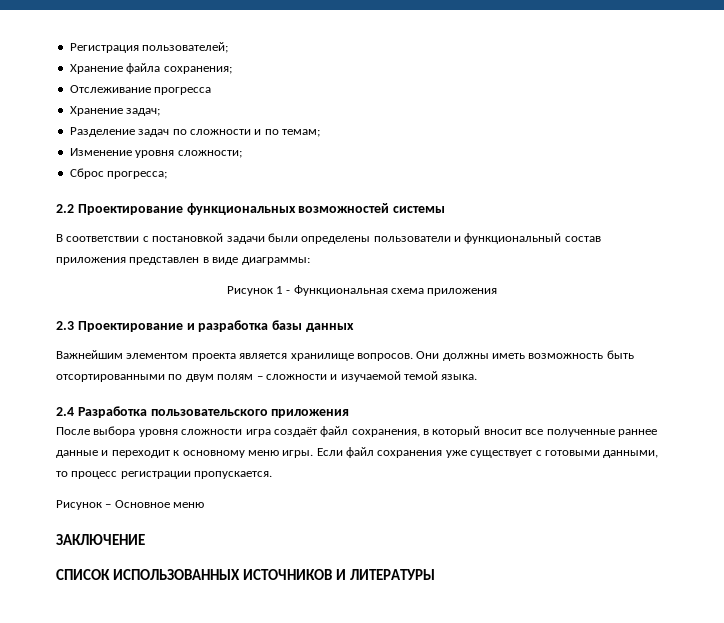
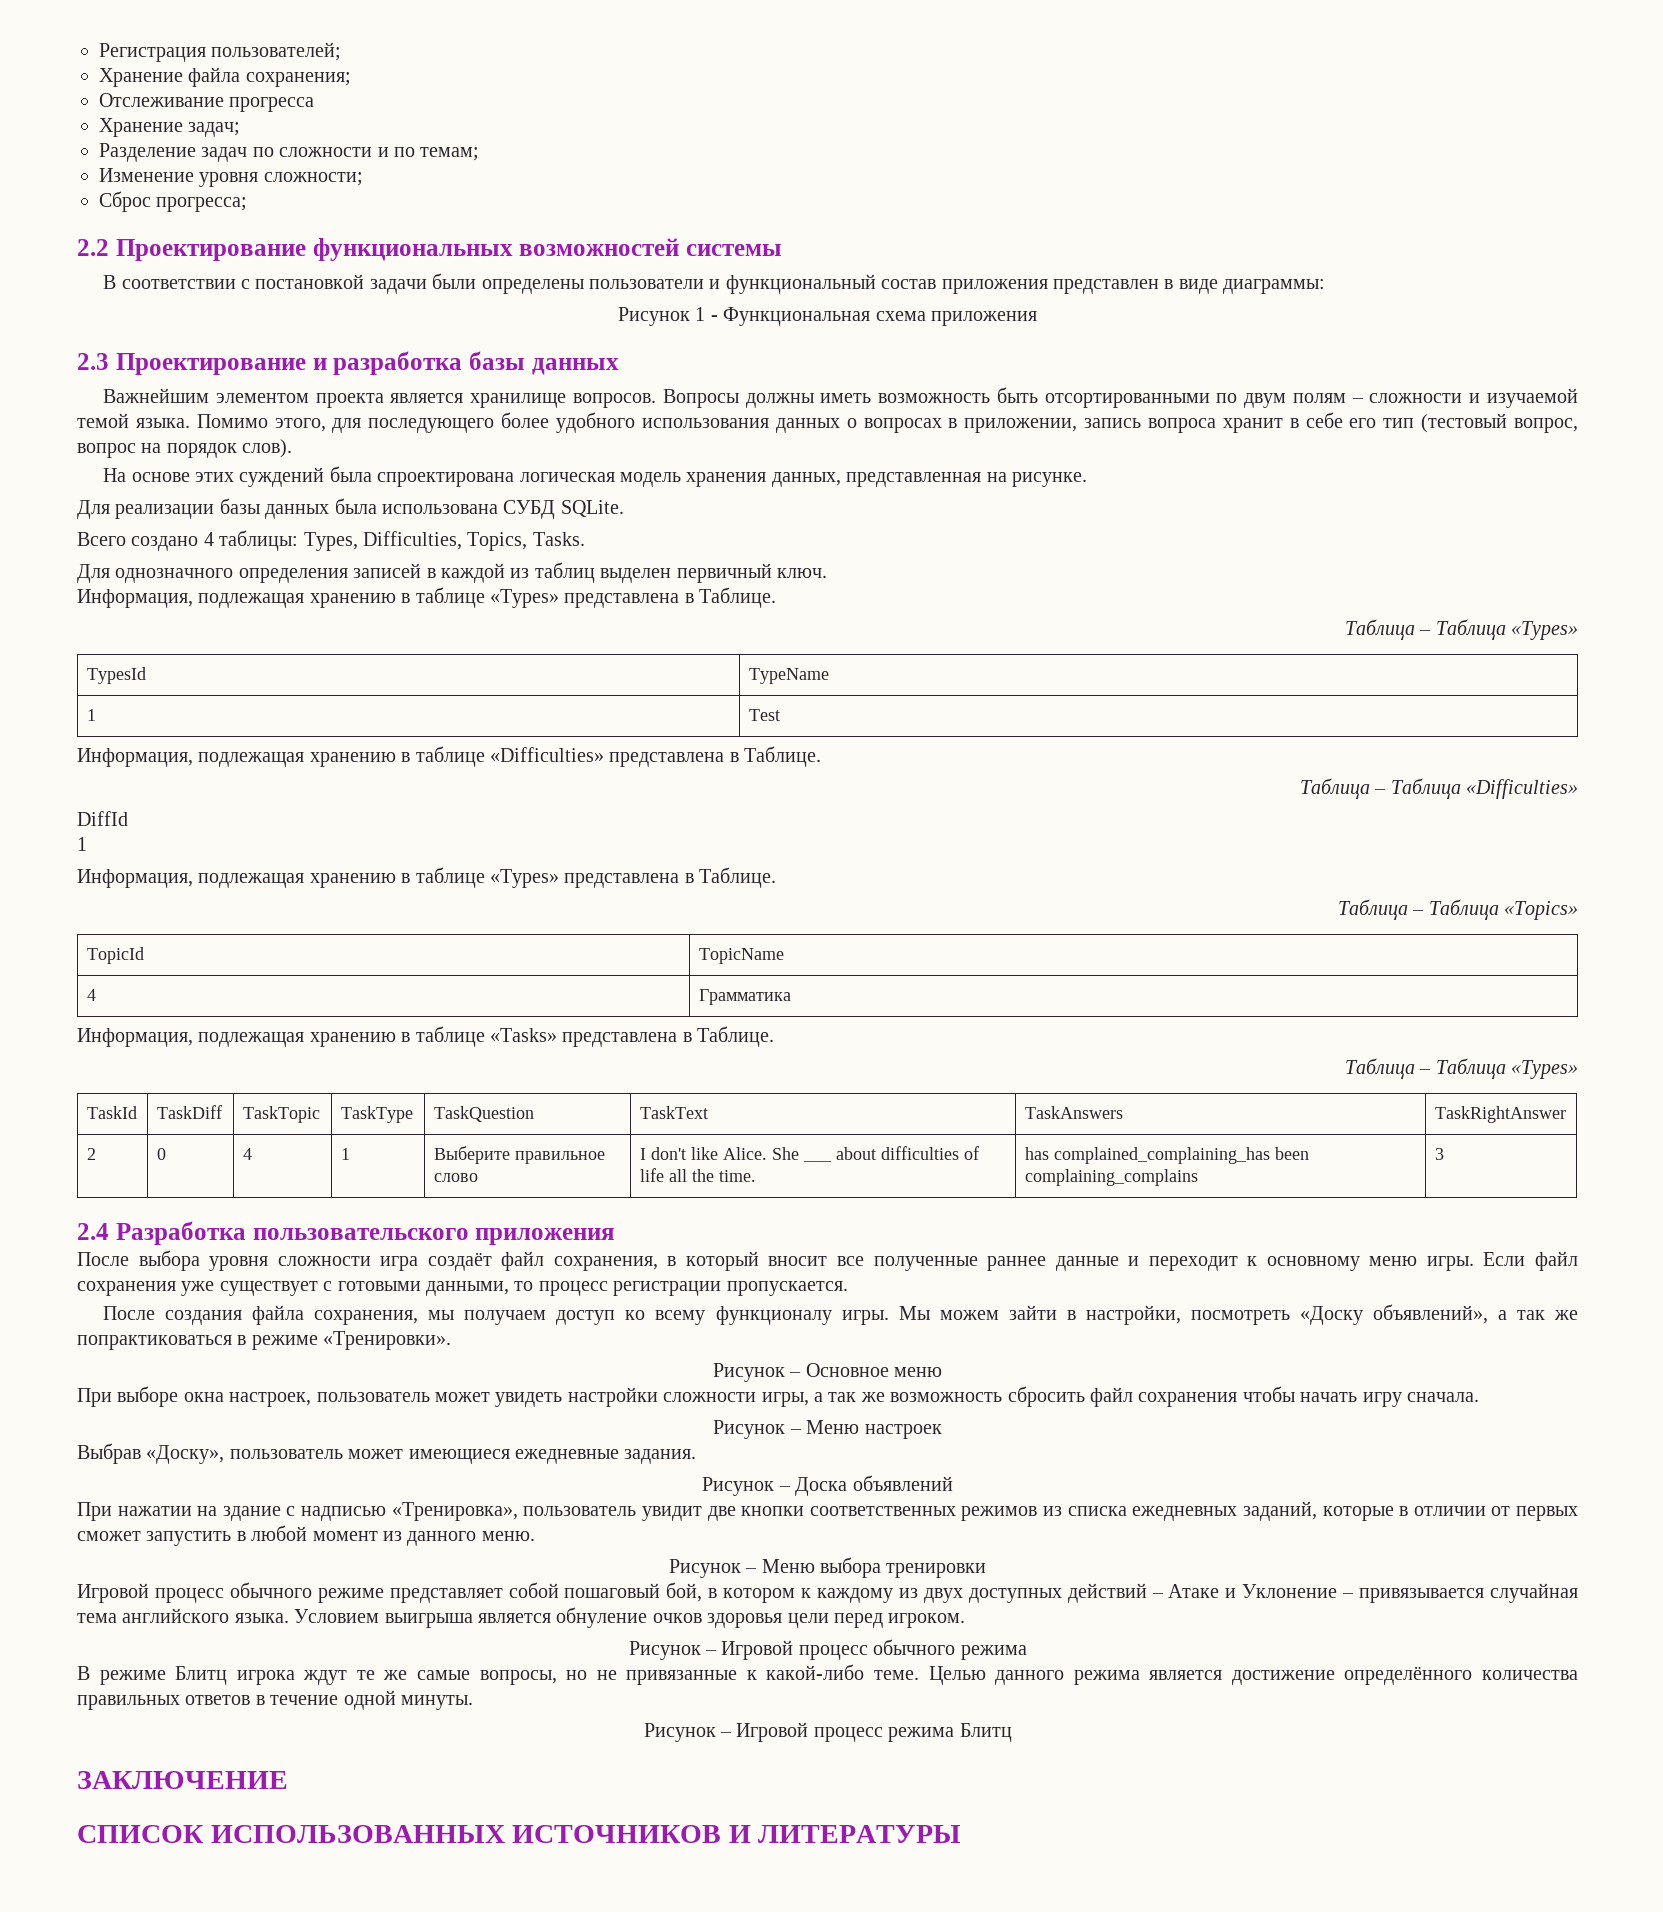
[416,351,440,359] Они -> [662,389,739,408] Вопросы
(478, 377) none -> [196,412,1578,433] [77,439,293,458] [103,466,1087,487] [77,498,624,519] [77,530,585,551] [77,562,827,583] [77,587,777,608] [1344,619,1579,640] [86,667,146,684] [748,668,829,684] [86,709,96,721] [748,709,780,721] [77,746,822,767] [1299,778,1579,799] [77,811,128,826] [77,837,87,851] [77,867,777,888] [1337,899,1579,920] [86,947,144,964] [698,948,784,964] [86,989,96,1001] [698,989,791,1005] [77,1026,775,1047] [1344,1058,1579,1079] [86,1106,137,1119] [156,1105,222,1119] [242,1106,320,1123] [340,1106,413,1123] [433,1106,534,1122] [639,1106,708,1119] [1024,1106,1123,1119] [1434,1106,1566,1123] [86,1148,96,1160] [156,1148,166,1160] [242,1148,252,1160] [340,1148,350,1160] [433,1146,605,1164] [433,1173,478,1182] [639,1147,799,1160] [802,1160,832,1162] [835,1146,979,1160] [639,1168,756,1182] [1024,1147,1309,1164] [1024,1169,1198,1186] [1434,1148,1444,1160] Помимо этого, для последующего более удобного использования данных о вопросах в приложении, запись вопроса хранит в себе его тип (тестовый вопрос, вопрос на порядок слов). // На основе этих суждений была спроектирована логическая модель хранения данных, представленная на рисунке. // Для реализации базы данных была использована СУБД SQLite. // Всего создано 4 таблицы: Types, Difficulties, Topics, Tasks. // Для однозначного определения записей в каждой из таблиц выделен первичный ключ. // Информация, подлежащая хранению в таблице «Types» представлена в Таблице. // Таблица – Таблица «Types» // TypesId | TypeName // 1 | Test // Информация, подлежащая хранению в таблице «Difficulties» представлена в Таблице. // Таблица – Таблица «Difficulties» // DiffId // 1 // Информация, подлежащая хранению в таблице «Types» представлена в Таблице. // Таблица – Таблица «Topics» // TopicId | TopicName // 4 | Грамматика // Информация, подлежащая хранению в таблице «Tasks» представлена в Таблице. // Таблица – Таблица «Types» // TaskId | TaskDiff | TaskTopic | TaskType | TaskQuestion | TaskText | TaskAnswers | TaskRightAnswer // 2 | 0 | 4 | 1 | Выберите правильное слово | I don't like Alice. She ___ about difficulties of life all the time. | has complained_complaining_has been complaining_complains | 3
[56,500,205,510] Рисунок – Основное меню -> [103,1304,1578,1325] [77,1331,452,1350] [712,1363,943,1382] [77,1386,1480,1407] [713,1420,942,1439] [77,1443,697,1464] [702,1475,953,1496] [77,1501,1579,1521] [77,1525,535,1546] [668,1557,987,1578] [77,1582,1579,1603] [77,1607,966,1628] [628,1639,1027,1660] [77,1664,1578,1685] [77,1690,473,1710] [643,1722,1012,1742] После создания файла сохранения, мы получаем доступ ко всему функционалу игры. Мы можем зайти в настройки, посмотреть «Доску объявлений», а так же попрактиковаться в режиме «Тренировки». // Рисунок – Основное меню // При выборе окна настроек, пользователь может увидеть настройки сложности игры, а так же возможность сбросить файл сохранения чтобы начать игру сначала. // Рисунок – Меню настроек // Выбрав «Доску», пользователь может имеющиеся ежедневные задания. // Рисунок – Доска объявлений // При нажатии на здание с надписью «Тренировка», пользователь увидит две кнопки соответственных режимов из списка ежедневных заданий, которые в отличии от первых сможет запустить в любой момент из данного меню. // Рисунок – Меню выбора тренировки // Игровой процесс обычного режиме представляет собой пошаговый бой, в котором к каждому из двух доступных действий – Атаке и Уклонение – привязывается случайная тема английского языка. Условием выигрыша является обнуление очков здоровья цели перед игроком. // Рисунок – Игровой процесс обычного режима // В режиме Блитц игрока ждут те же самые вопросы, но не привязанные к какой-либо теме. Целью данного режима является достижение определённого количества правильных ответов в течение одной минуты. // Рисунок – Игровой процесс режима Блитц

